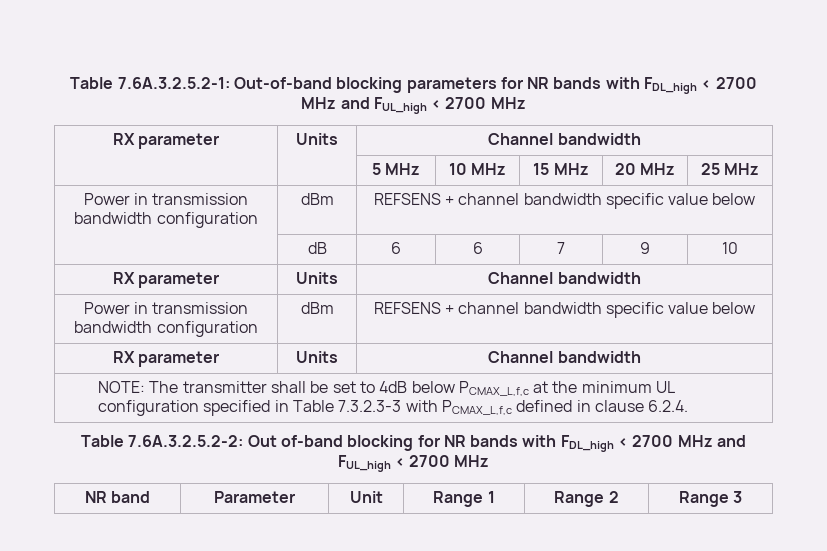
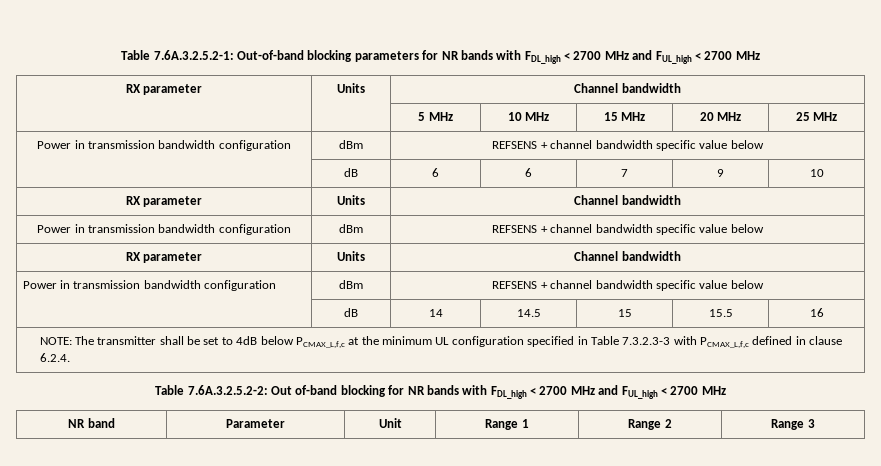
(641, 357) none -> [22,280,277,291] [339,280,363,289] [492,280,764,291] [344,308,358,317] [428,309,443,317] [516,309,541,317] [617,309,632,317] [708,309,733,317] [809,308,824,317] // Power in transmission bandwidth configuration | dBm | REFSENS + channel bandwidth specific value below // | dB | 14 | 14.5 | 15 | 15.5 | 16

